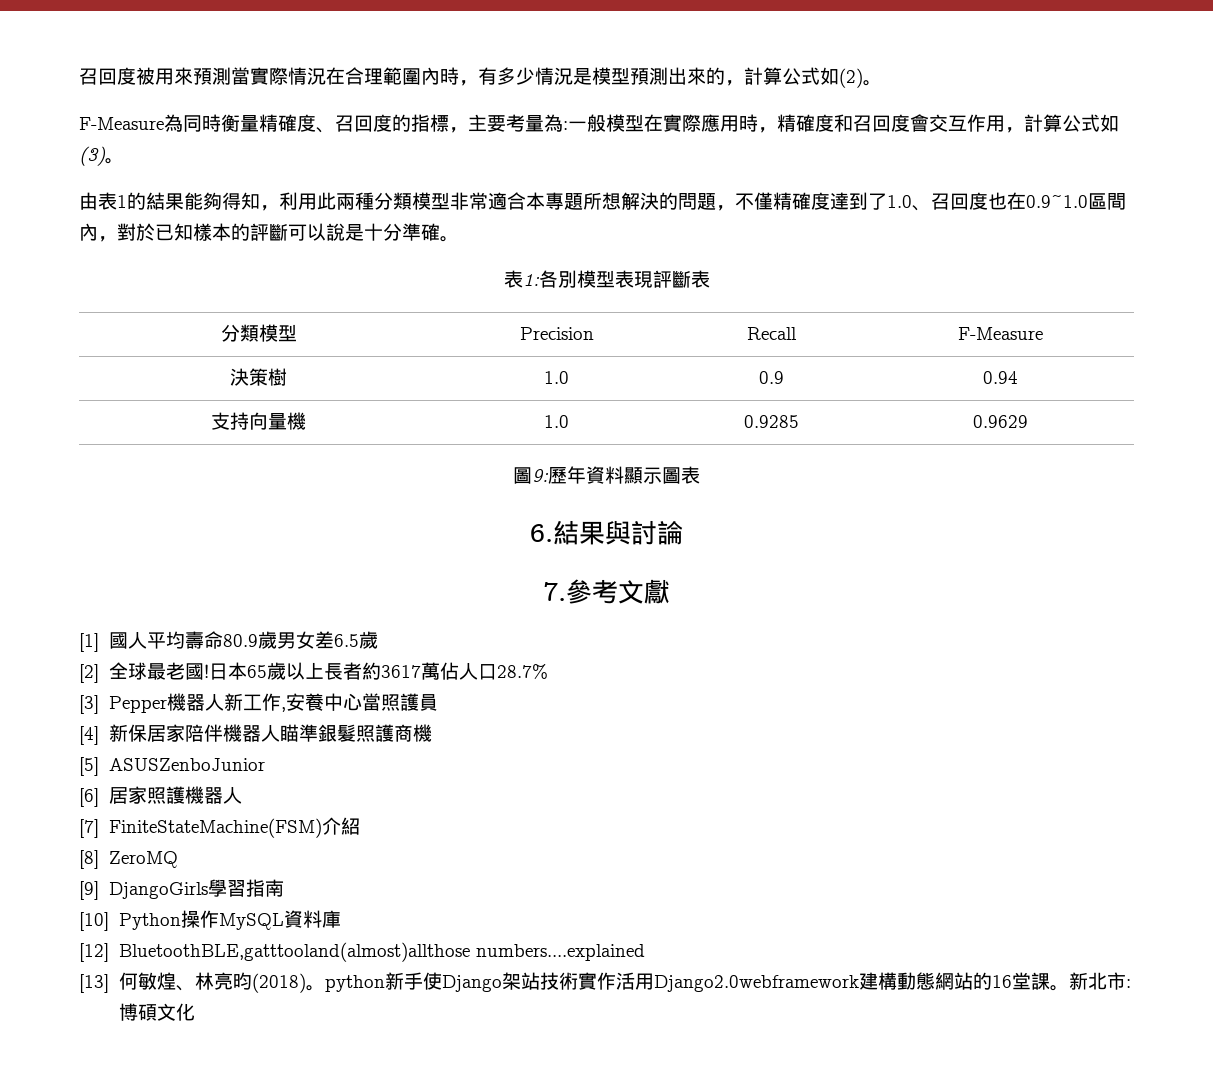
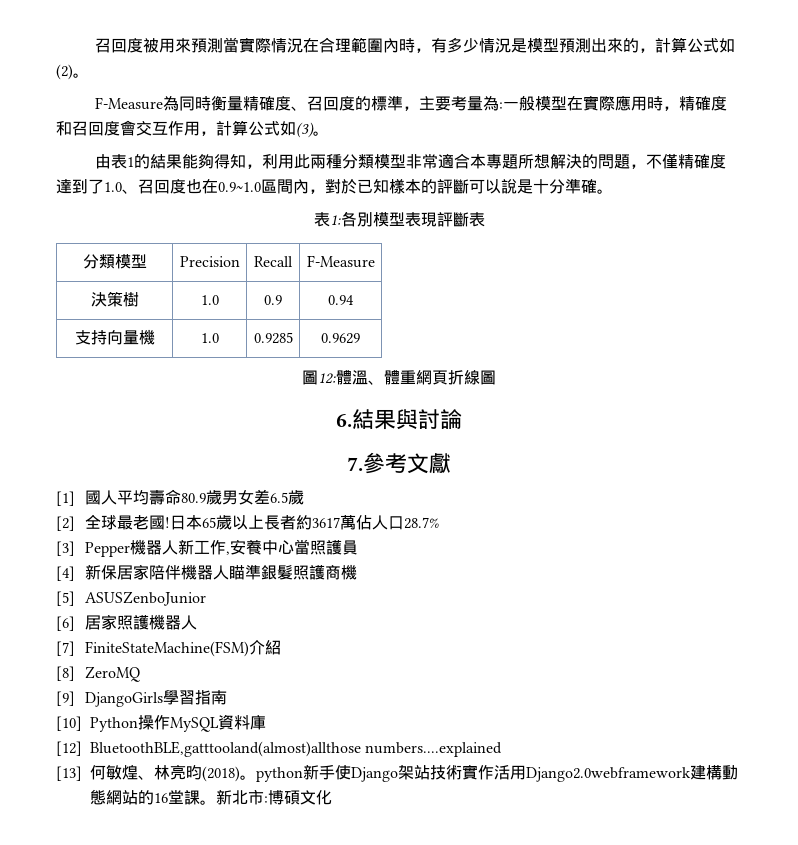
[411,114,449,132] 指標 -> [371,95,404,111] 標準
[532,466,700,484] 9:歷年資料顯示圖表 -> [318,370,496,385] 12:體溫、體重網頁折線圖

